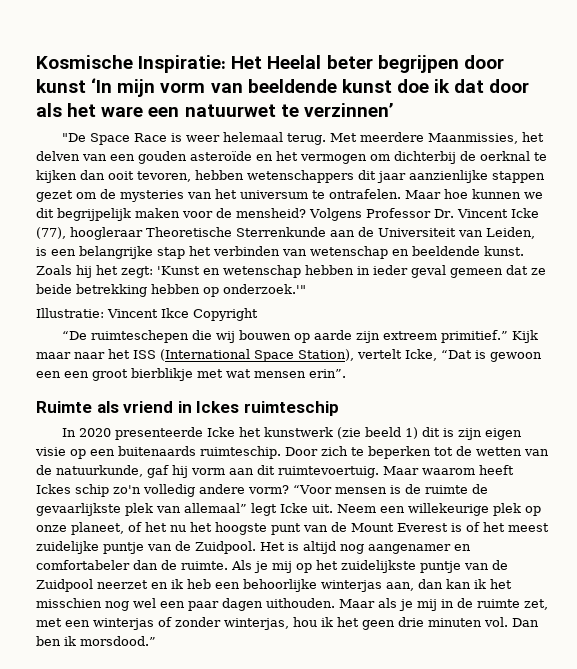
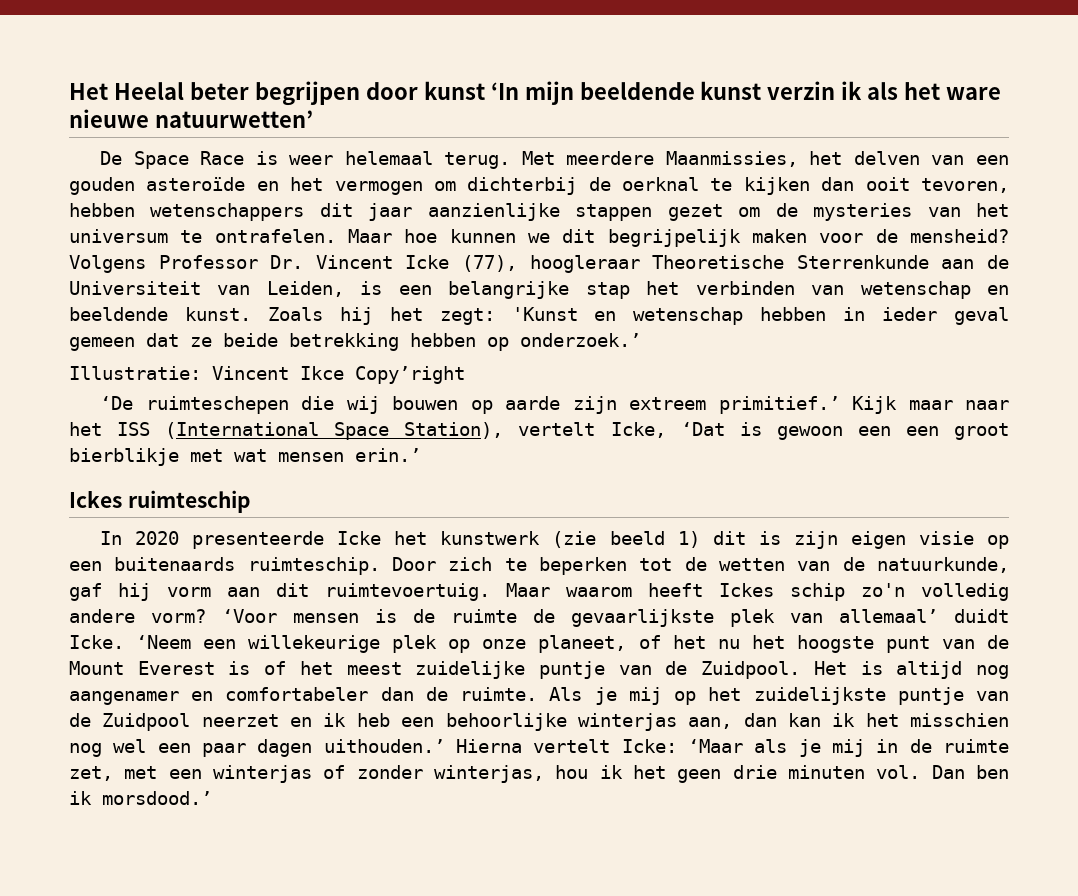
[36,55,227,73] Kosmische Inspiratie: -> (69, 91) none
[160,79,530,93] [36,103,394,117] [61,133,86,142] vorm van beeldende kunst doe ik dat door als het ware een natuurwet te verzinnen’ // "De -> [579,81,1002,100] [69,109,313,128] [100,151,123,165] beeldende kunst verzin ik als het ware nieuwe natuurwetten’ // De
[223,284,306,294] onderzoek.'" -> [520,333,641,347] onderzoek.’
[193,308,258,321] [61,331,87,340] Copyright // “De -> [355,366,465,384] [100,396,134,410] Copy’right // ‘De
[440,330,508,343] primitief.” -> [718,396,840,414] primitief.’
[441,350,472,359] “Dat -> [680,422,725,436] ‘Dat
[309,369,346,378] [36,401,192,413] erin”. // Ruimte als vriend in -> [355,448,421,462] erin.’ //
[293,485,332,494] “Voor -> [222,609,277,623] ‘Voor
[184,503,376,516] allemaal” legt Icke uit. Neem -> [839,609,1009,623] [69,635,192,649] allemaal’ duidt Icke. ‘Neem
[266,598,375,608] uithouden. Maar -> [323,739,743,753] uithouden.’ Hierna vertelt Icke: ‘Maar
[80,636,156,646] morsdood.” -> [102,791,212,805] morsdood.’

